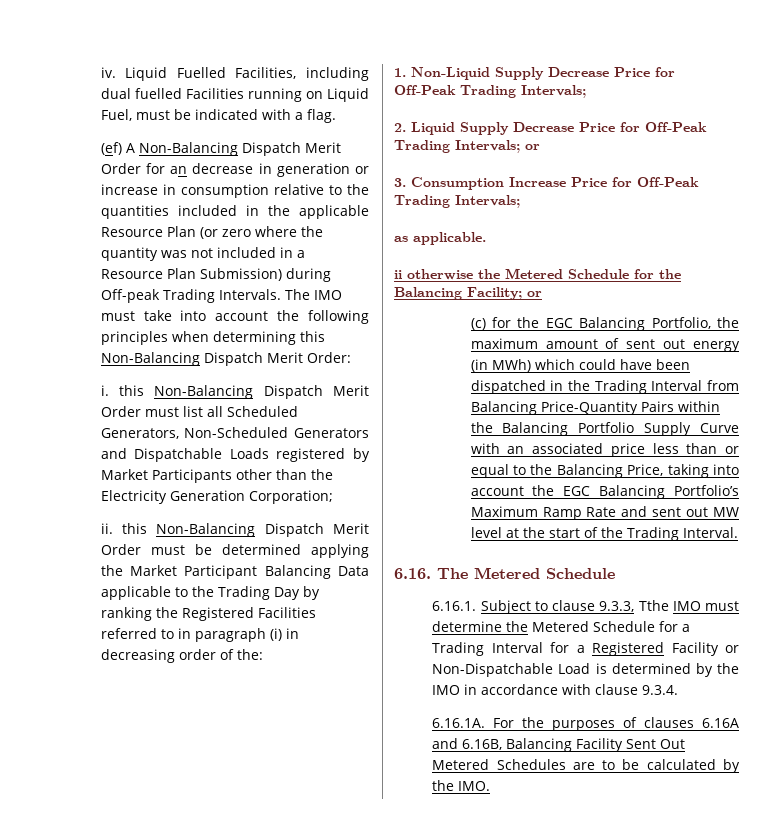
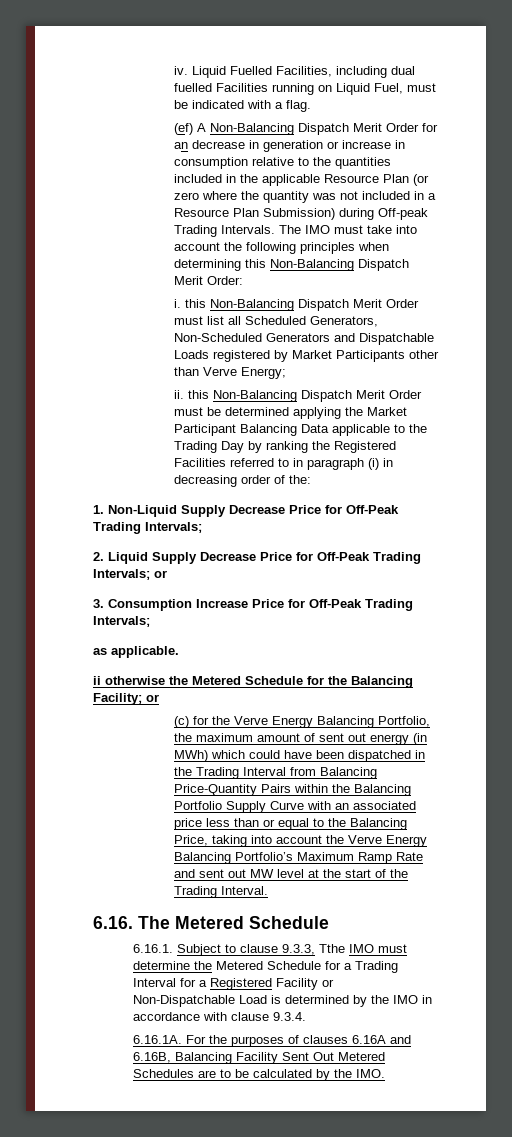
[310,469,333,480] [100,490,333,504] the Electricity Generation Corporation; -> [202,367,286,379] Verve Energy;
[545,318,573,328] EGC -> [233,716,313,728] Verve Energy
[563,486,591,496] EGC -> [347,835,427,847] Verve Energy

